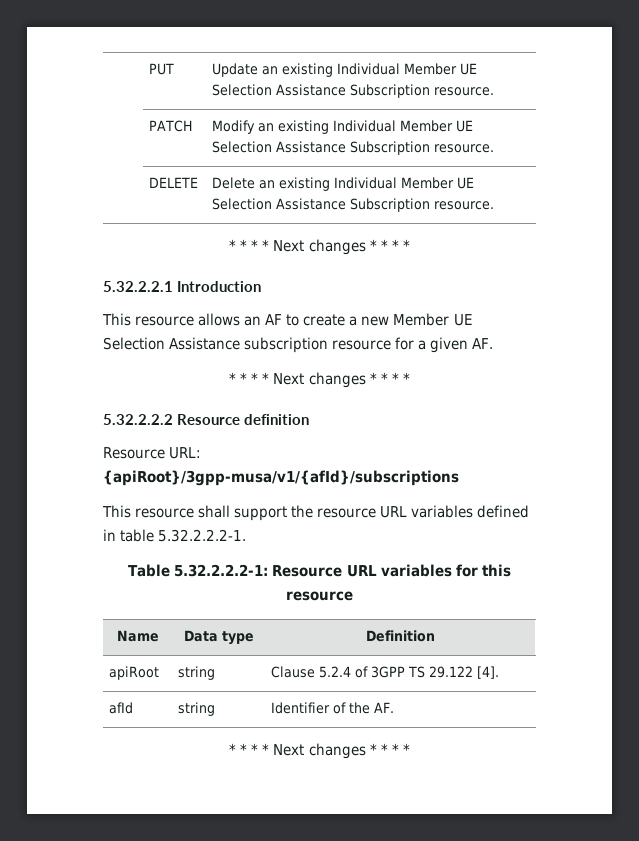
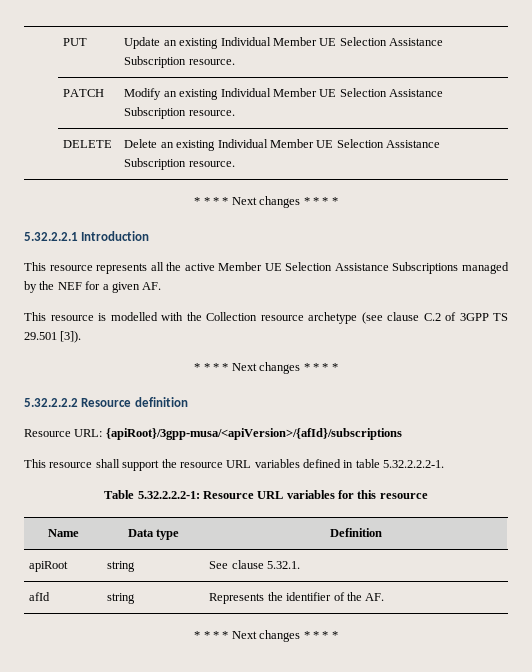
[198,313,473,326] [103,337,494,353] allows an AF to create a new Member UE Selection Assistance subscription resource for a given AF. -> [96,262,509,274] [24,281,162,293] [24,312,508,324] [24,331,82,343] represents all the active Member UE Selection Assistance Subscriptions managed by the NEF for a given AF. // This resource is modelled with the Collection resource archetype (see clause C.2 of 3GPP TS 29.501 [3]).
[103,470,459,486] {apiRoot}/3gpp-musa/v1/{afId}/subscriptions -> [105,428,402,440] {apiRoot}/3gpp-musa/<apiVersion>/{afId}/subscriptions
[271,666,500,679] Clause 5.2.4 of 3GPP TS 29.122 [4]. -> [209,560,301,569] See clause 5.32.1.
[271,702,331,714] Identifier -> [209,592,332,604] Represents the identifier

